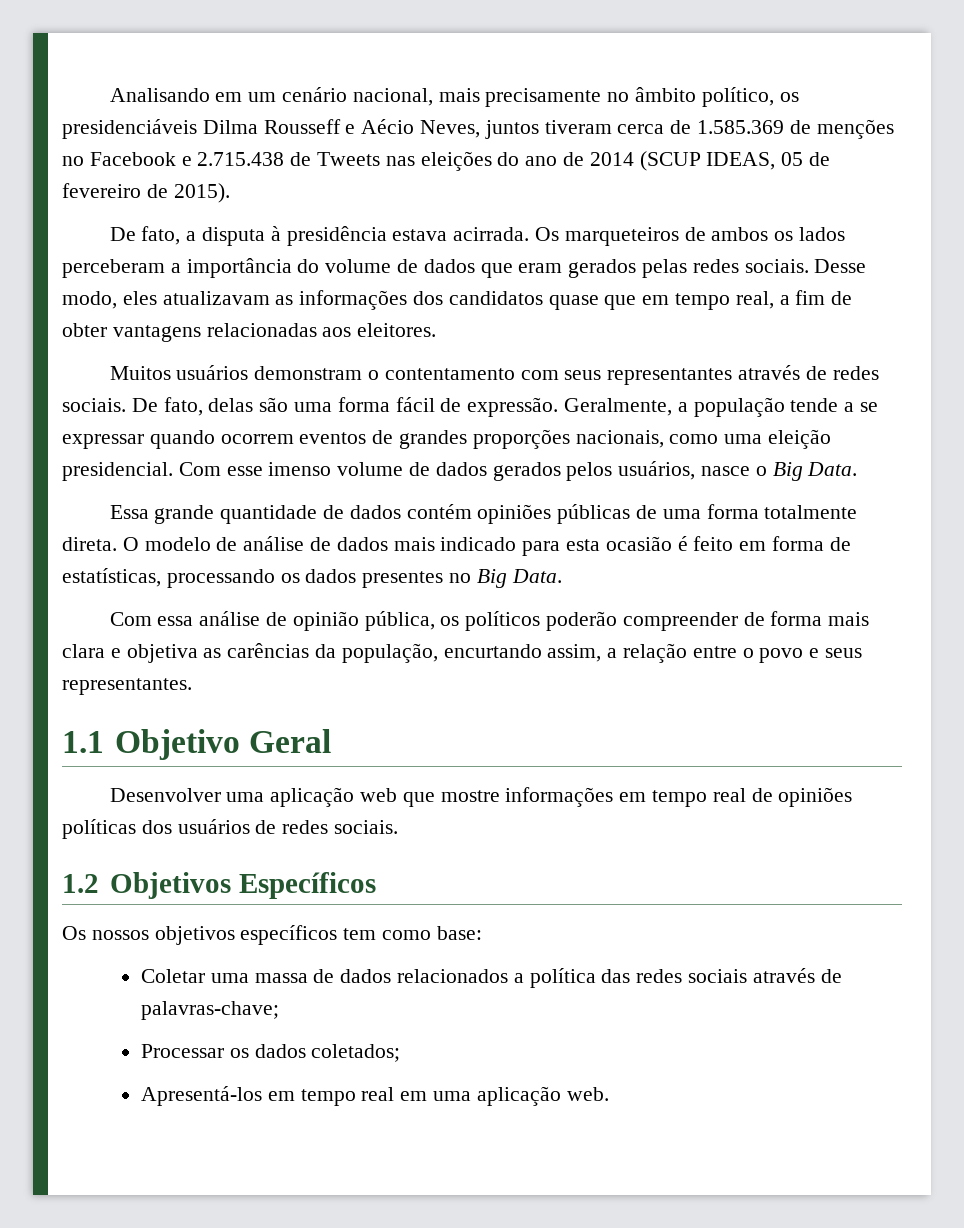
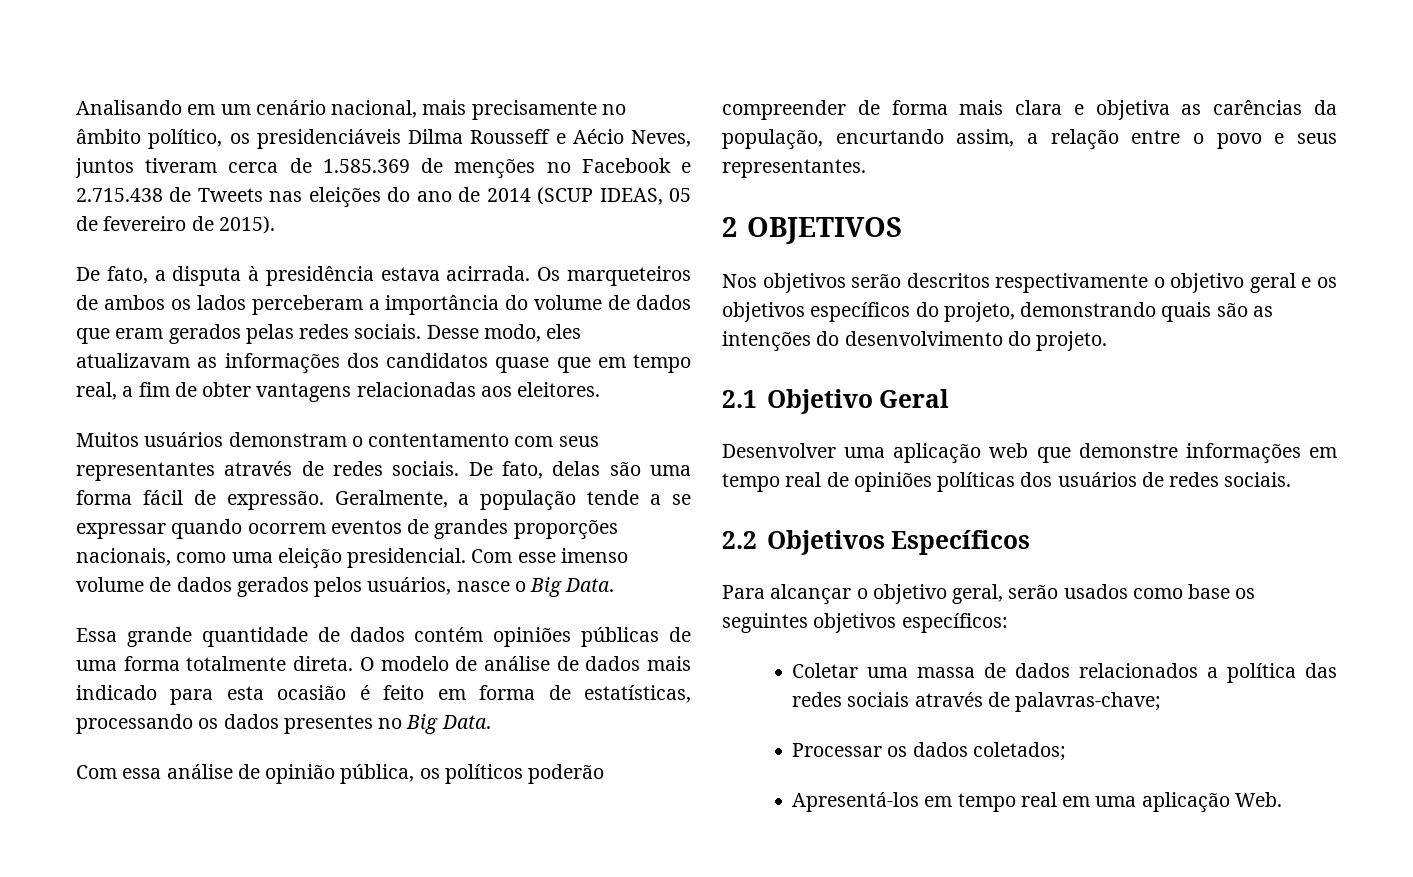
[62,731,104,753] 1.1 -> [722,217,902,244] [722,273,1337,293] [722,302,1273,322] [722,331,1108,352] [722,390,757,408] 2 OBJETIVOS // Nos objetivos serão descritos respectivamente o objetivo geral e os objetivos específicos do projeto, demonstrando quais são as intenções do desenvolvimento do projeto. // 2.1
[440,790,500,802] mostre -> [1078,443,1178,458] demonstre
[62,874,99,893] 1.2 -> [722,531,757,549] 2.2
[62,925,482,945] Os nossos objetivos específicos tem como base: -> [722,584,1256,605] [722,613,1008,633] Para alcançar o objetivo geral, serão usados como base os seguintes objetivos específicos:
[566,1087,609,1101] web. -> [1234,792,1282,807] Web.

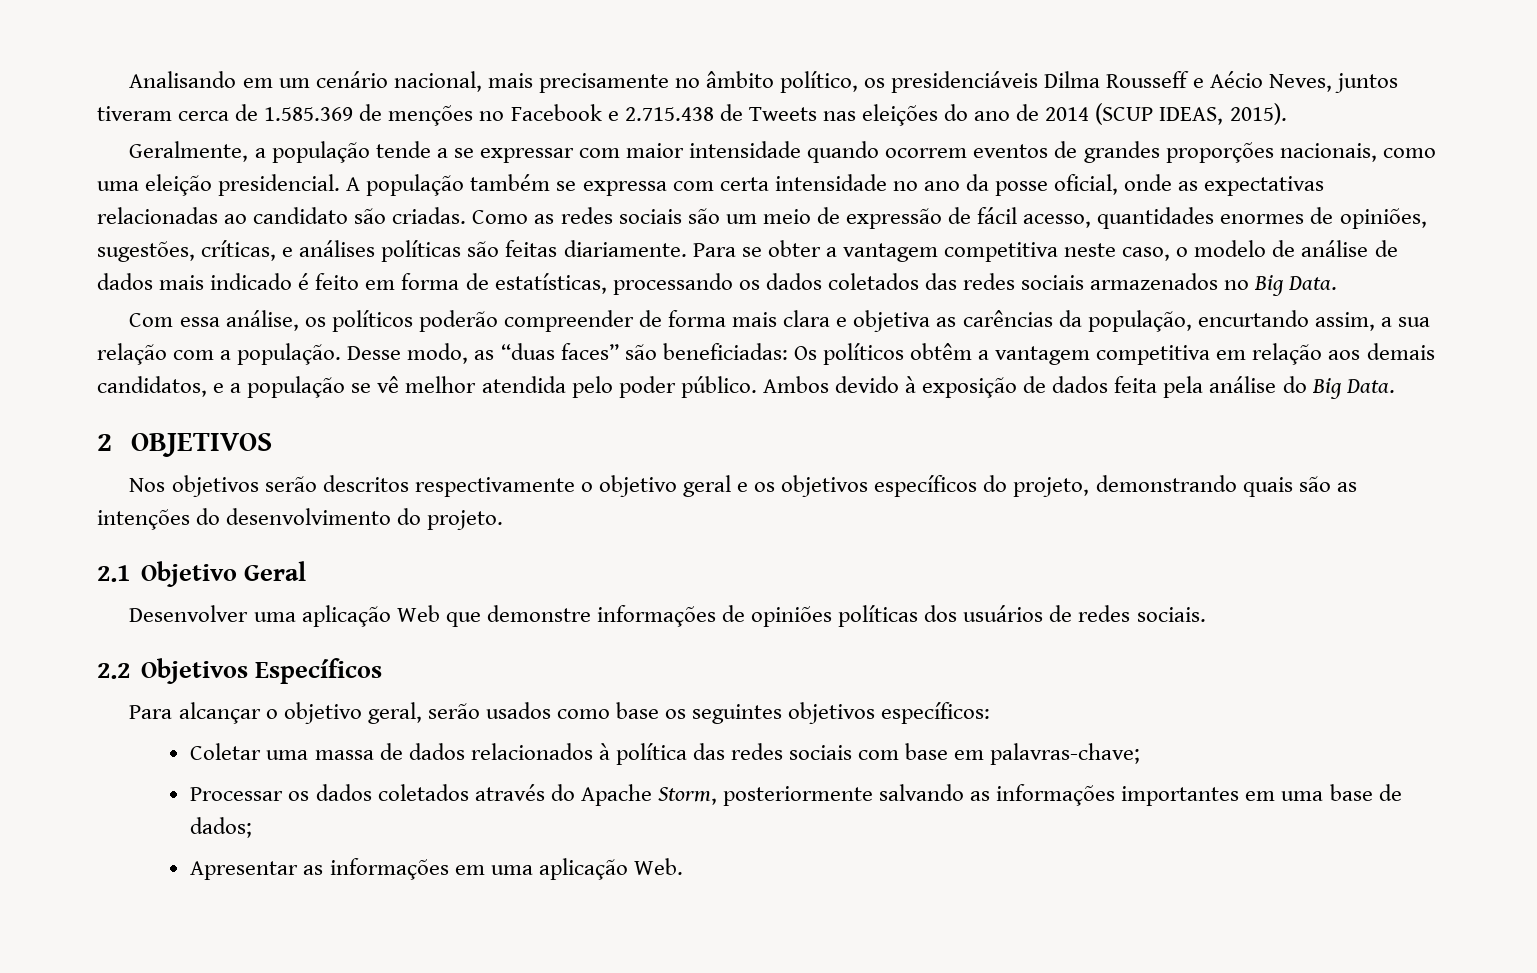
[669,188,691,202] [76,216,275,234] [76,266,691,286] [76,295,691,315] [76,324,582,344] [76,353,691,374] [76,382,601,402] [76,432,599,447] [76,461,691,481] [76,490,324,510] 05 de fevereiro de 2015). // De fato, a disputa à presidência estava acirrada. Os marqueteiros de ambos os lados perceberam a importância do volume de dados que eram gerados pelas redes sociais. Desse modo, eles atualizavam as informações dos candidatos quase que em tempo real, a fim de obter vantagens relacionadas aos eleitores. // Muitos usuários demonstram o contentamento com seus representantes através de redes sociais. De fato, delas são uma forma fácil de expressão. -> [1229,103,1287,125] 2015). //
(166, 531) none -> [578,141,802,158] com maior intensidade
[471,548,628,563] [76,577,615,597] [76,627,691,647] [76,656,374,671] Com esse imenso volume de dados gerados pelos usuários, nasce o Big Data. // Essa grande quantidade de dados contém opiniões públicas de uma forma totalmente direta. O -> [346,174,1325,196] [97,207,1427,229] [97,240,1189,262] A população também se expressa com certa intensidade no ano da posse oficial, onde as expectativas relacionadas ao candidato são criadas. Como as redes sociais são um meio de expressão de fácil acesso, quantidades enormes de opiniões, sugestões, críticas, e análises políticas são feitas diariamente. Para se obter a vantagem competitiva neste caso, o
[170,685,347,705] para esta ocasião -> (293, 281) none
[283,715,373,734] presentes -> [827,273,1219,290] coletados das redes sociais armazenados
[166,764,415,784] análise de opinião pública, -> [225,310,299,331] análise,
[1050,129,1337,150] [722,159,866,178] relação entre o povo e seus representantes. -> [1397,317,1430,327] [97,343,1435,365] [97,376,1395,399] sua relação com a população. Desse modo, as “duas faces” são beneficiadas: Os políticos obtêm a vantagem competitiva em relação aos demais candidatos, e a população se vê melhor atendida pelo poder público. Ambos devido à exposição de dados feita pela análise do Big Data.
[989,443,1029,458] web -> [396,605,440,622] Web
[1309,447,1337,458] [722,472,822,492] em tempo real -> (716, 616) none
[1207,667,1219,678] a -> [598,743,610,760] à
[914,692,1010,707] através de -> [858,743,985,760] com base em
[972,742,1066,761] [792,792,1057,812] coletados; // Apresentá-los em tempo real -> [377,784,1402,806] [190,817,253,838] [190,858,449,880] coletados através do Apache Storm, posteriormente salvando as informações importantes em uma base de dados; // Apresentar as informações

